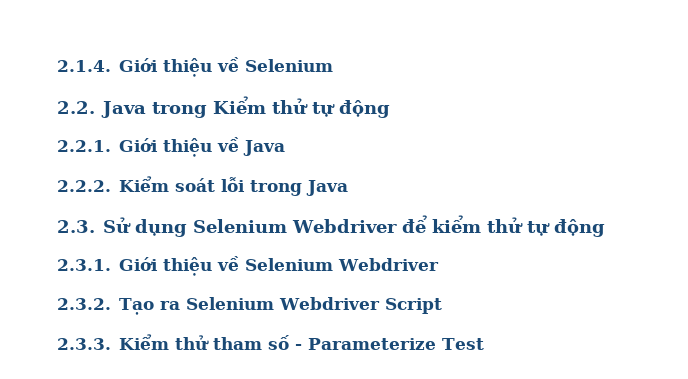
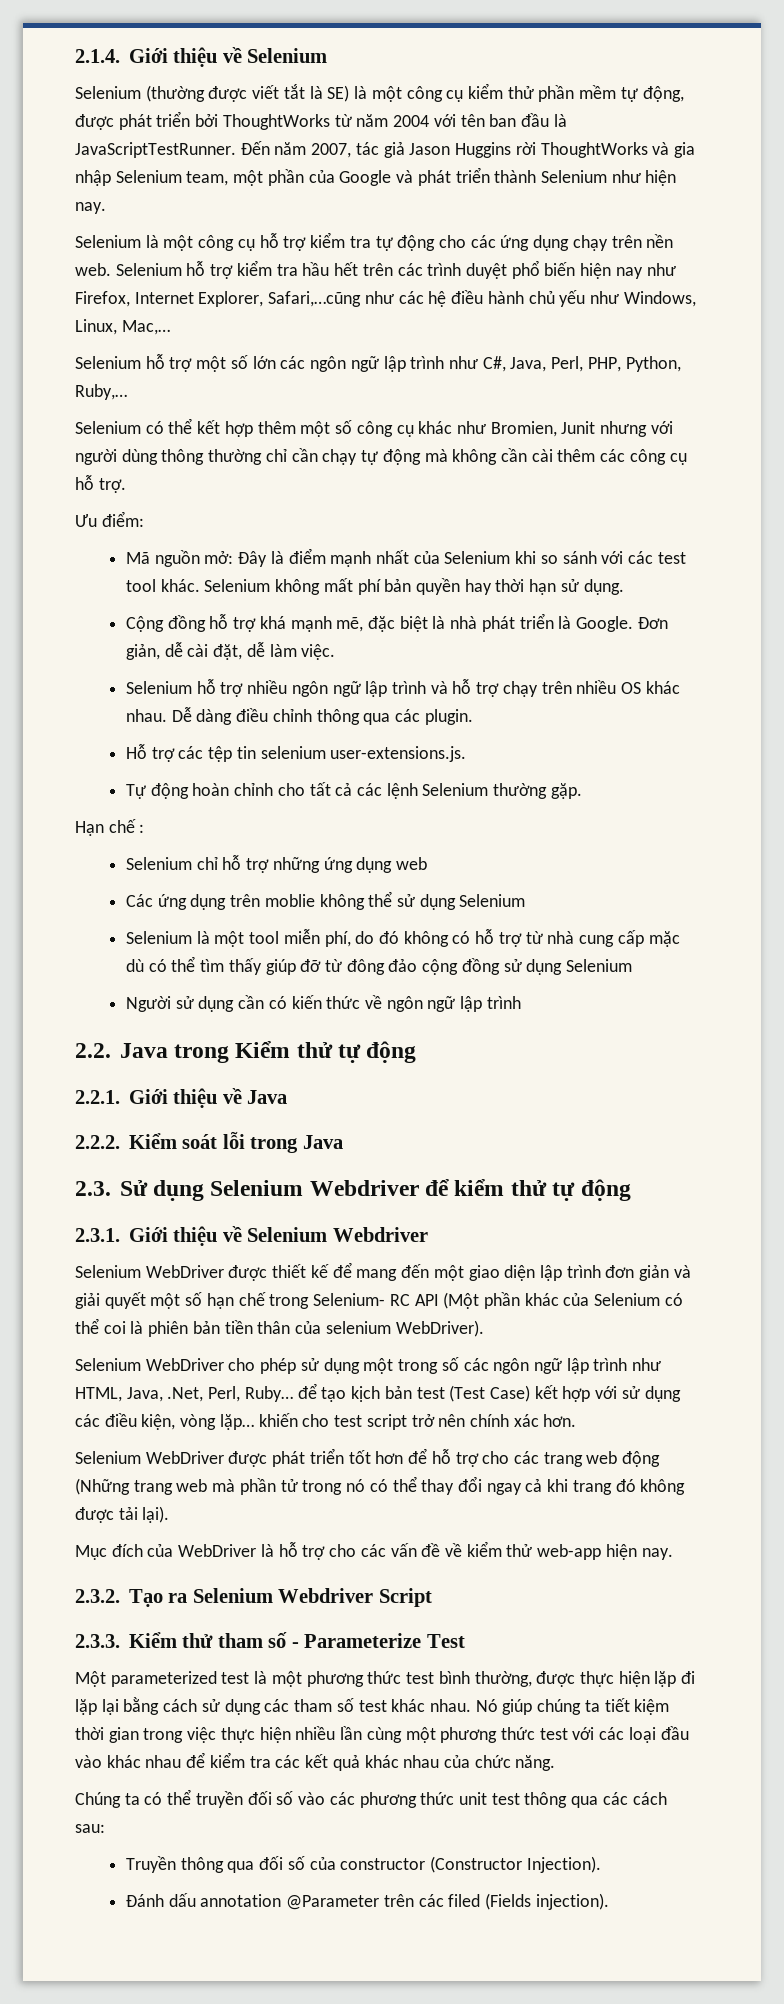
(333, 65) none -> [75,83,684,102] [75,111,567,130] [75,141,695,158] [75,167,677,186] [75,202,106,214] [75,232,674,251] [75,260,676,279] [75,290,696,307] [75,319,170,335] [75,354,681,372] [75,384,127,400] [75,418,673,437] [75,448,687,465] [75,475,126,493] [75,511,144,527] [125,548,686,567] [125,578,624,595] [125,613,668,632] [125,642,336,660] [125,679,680,697] [125,707,473,725] [125,744,467,762] [125,782,582,799] [75,819,145,836] [125,855,427,873] [125,891,526,910] [125,929,680,947] [125,956,633,975] [125,995,521,1012] // Selenium (thường được viết tắt là SE) là một công cụ kiểm thử phần mềm tự động, được phát triển bởi ThoughtWorks từ năm 2004 với tên ban đầu là JavaScriptTestRunner. Đến năm 2007, tác giả Jason Huggins rời ThoughtWorks và gia nhập Selenium team, một phần của Google và phát triển thành Selenium như hiện nay. // Selenium là một công cụ hỗ trợ kiểm tra tự động cho các ứng dụng chạy trên nền web. Selenium hỗ trợ kiểm tra hầu hết trên các trình duyệt phổ biến hiện nay như Firefox, Internet Explorer, Safari,…cũng như các hệ điều hành chủ yếu như Windows, Linux, Mac,… // Selenium hỗ trợ một số lớn các ngôn ngữ lập trình như C#, Java, Perl, PHP, Python, Ruby,… // Selenium có thể kết hợp thêm một số công cụ khác như Bromien, Junit nhưng với người dùng thông thường chỉ cần chạy tự động mà không cần cài thêm các công cụ hỗ trợ. // Ưu điểm: // Mã nguồn mở: Đây là điểm mạnh nhất của Selenium khi so sánh với các test tool khác. Selenium không mất phí bản quyền hay thời hạn sử dụng. // Cộng đồng hỗ trợ khá mạnh mẽ, đặc biệt là nhà phát triển là Google. Đơn giản, dễ cài đặt, dễ làm việc. // Selenium hỗ trợ nhiều ngôn ngữ lập trình và hỗ trợ chạy trên nhiều OS khác nhau. Dễ dàng điều chỉnh thông qua các plugin. // Hỗ trợ các tệp tin selenium user-extensions.js. // Tự động hoàn chỉnh cho tất cả các lệnh Selenium thường gặp. // Hạn chế : // Selenium chỉ hỗ trợ những ứng dụng web // Các ứng dụng trên moblie không thể sử dụng Selenium // Selenium là một tool miễn phí, do đó không có hỗ trợ từ nhà cung cấp mặc dù có thể tìm thấy giúp đỡ từ đông đảo cộng đồng sử dụng Selenium // Người sử dụng cần có kiến thức về ngôn ngữ lập trình
(439, 264) none -> [75,1262,691,1281] [75,1292,683,1309] [75,1318,484,1337] [75,1357,662,1374] [75,1383,681,1402] [75,1413,577,1430] [75,1448,661,1467] [75,1476,686,1495] [75,1506,170,1523] [75,1541,673,1560] // Selenium WebDriver được thiết kế để mang đến một giao diện lập trình đơn giản và giải quyết một số hạn chế trong Selenium- RC API (Một phần khác của Selenium có thể coi là phiên bản tiền thân của selenium WebDriver). // Selenium WebDriver cho phép sử dụng một trong số các ngôn ngữ lập trình như HTML, Java, .Net, Perl, Ruby… để tạo kịch bản test (Test Case) kết hợp với sử dụng các điều kiện, vòng lặp… khiến cho test script trở nên chính xác hơn. // Selenium WebDriver được phát triển tốt hơn để hỗ trợ cho các trang web động (Những trang web mà phần tử trong nó có thể thay đổi ngay cả khi trang đó không được tải lại). // Mục đích của WebDriver là hỗ trợ cho các vấn đề về kiểm thử web-app hiện nay.
(484, 344) none -> [75,1671,696,1687] [75,1697,670,1715] [75,1726,689,1743] [75,1752,556,1771] [75,1789,667,1808] [75,1824,105,1833] [125,1856,601,1873] [125,1893,609,1910] // Một parameterized test là một phương thức test bình thường, được thực hiện lặp đi lặp lại bằng cách sử dụng các tham số test khác nhau. Nó giúp chúng ta tiết kiệm thời gian trong việc thực hiện nhiều lần cùng một phương thức test với các loại đầu vào khác nhau để kiểm tra các kết quả khác nhau của chức năng. // Chúng ta có thể truyền đối số vào các phương thức unit test thông qua các cách sau: // Truyền thông qua đối số của constructor (Constructor Injection). // Đánh dấu annotation @Parameter trên các filed (Fields injection).

